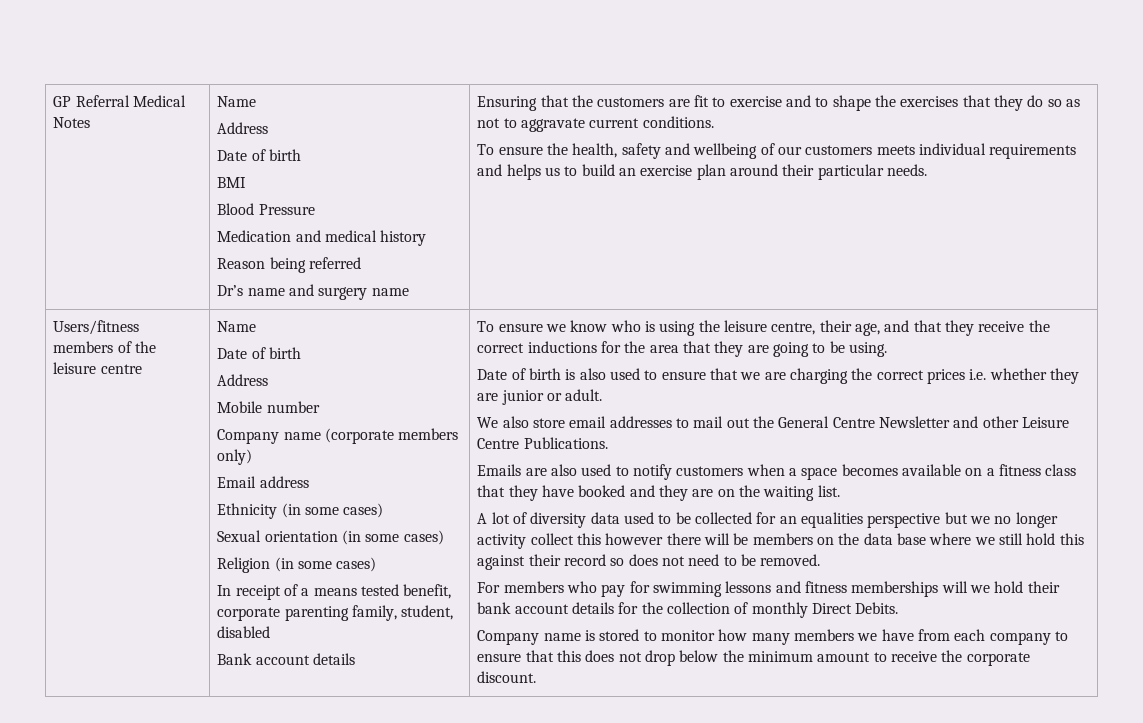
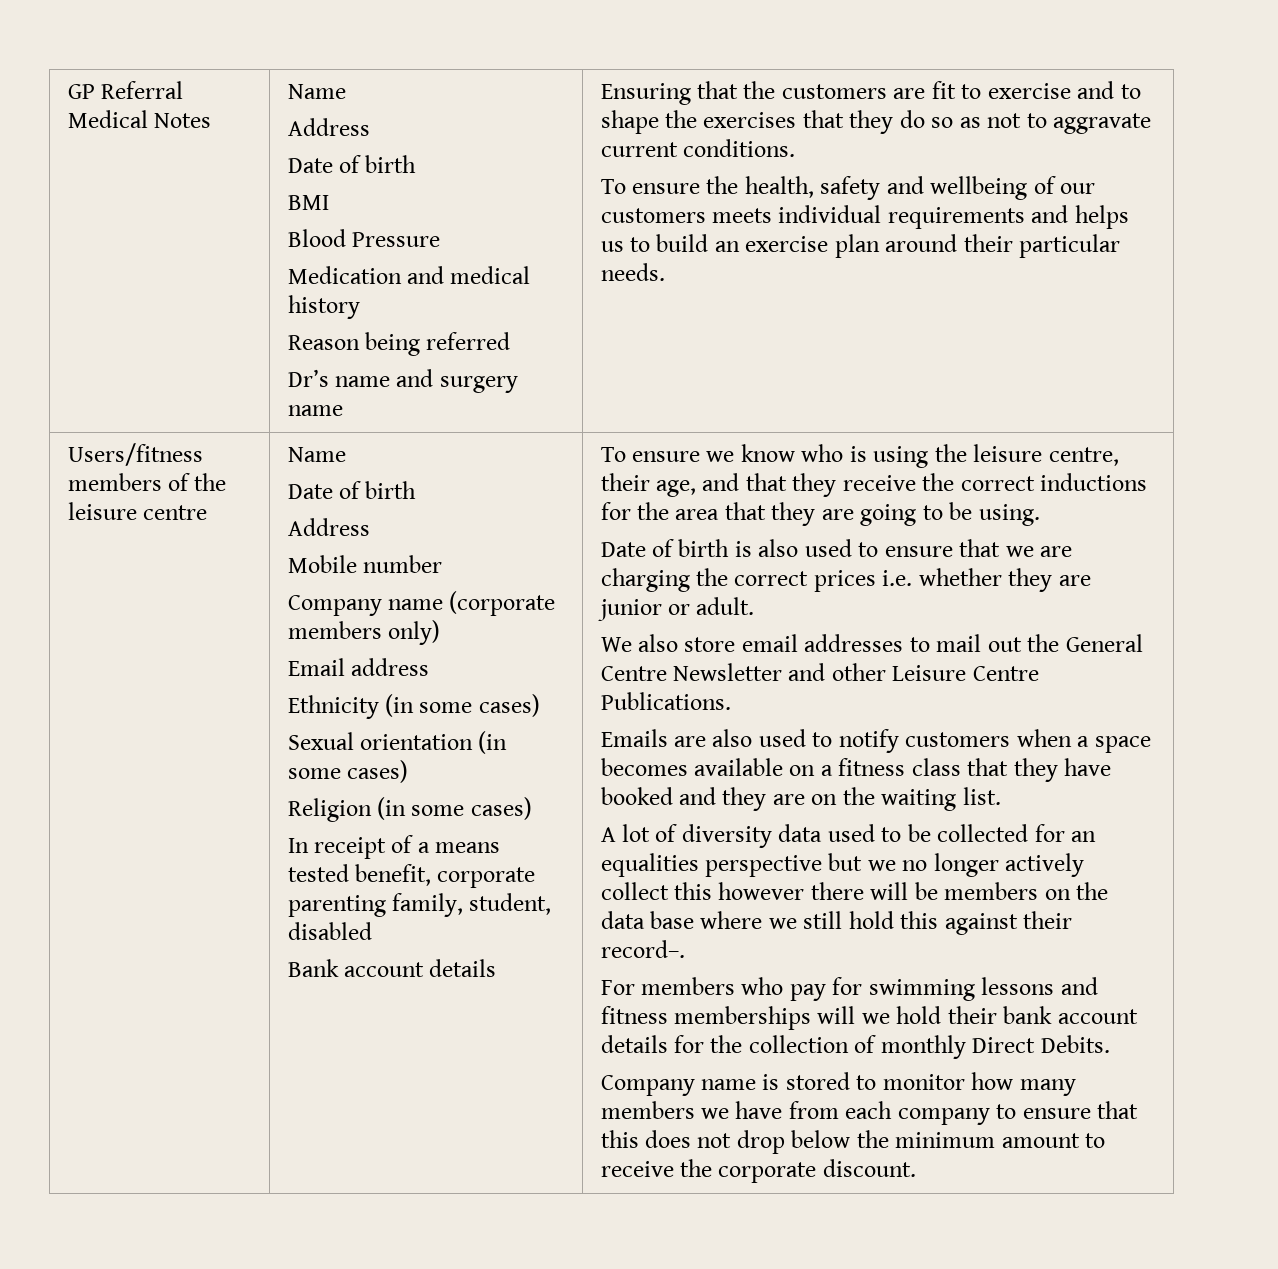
[477,534,527,549] activity -> [1005,853,1085,877] actively
[564,554,821,566] record so does not need to be removed. -> [600,940,685,958] record–.

